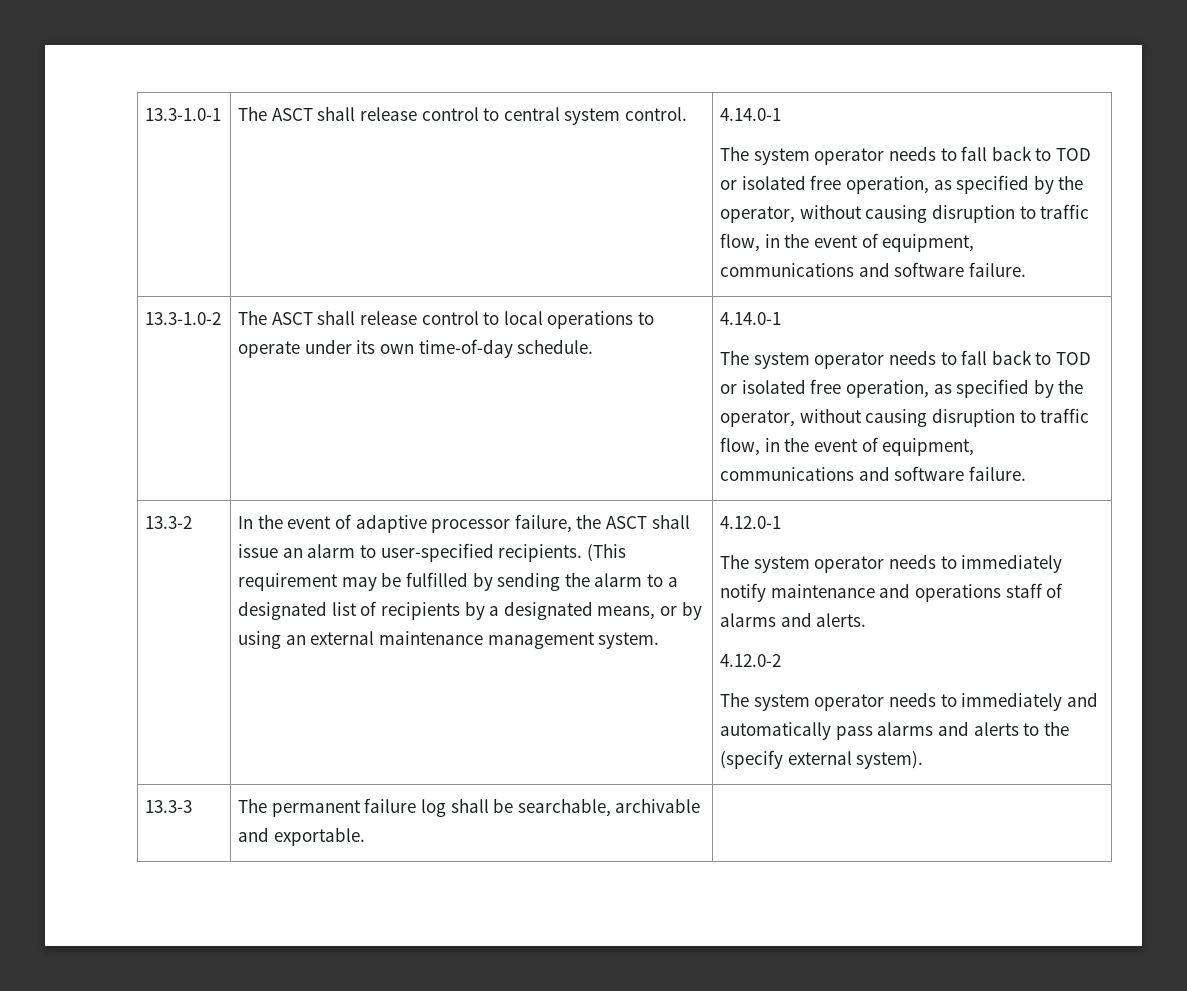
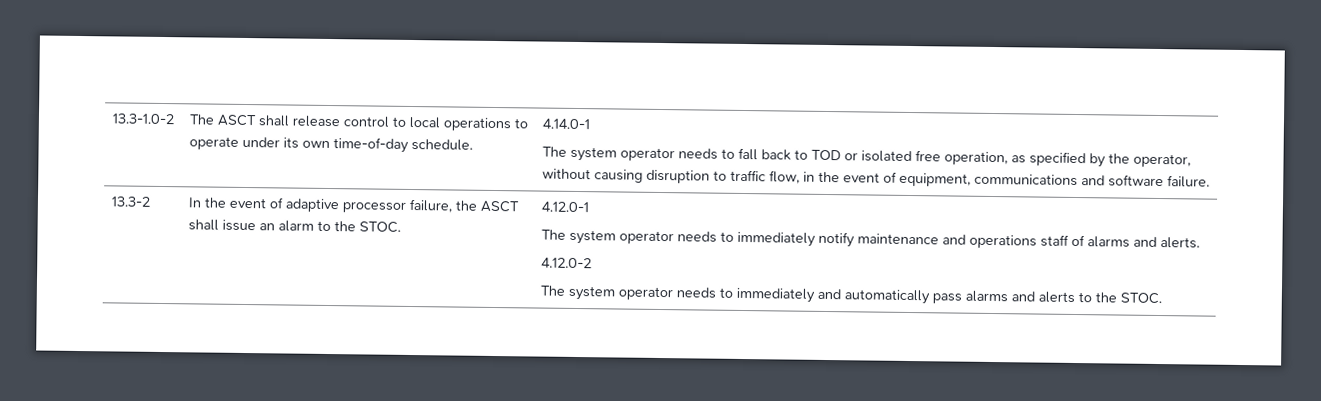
[145,108,222,121] [238,106,687,125] [720,108,782,121] [720,146,1091,165] [720,175,1084,194] [720,204,1090,223] [720,233,975,252] [720,262,1026,277] 13.3-1.0-1 | The ASCT shall release control to central system control. | 4.14.0-1 // The system operator needs to fall back to TOD or isolated free operation, as specified by the operator, without causing disruption to traffic flow, in the event of equipment, communications and software failure. // -> (111, 119) none
[380,543,626,562] [238,572,678,591] [238,601,702,620] [238,631,660,649] user-specified recipients. (This requirement may be fulfilled by sending the alarm to a designated list of recipients by a designated means, or by using an external maintenance management system. -> [333,221,401,233] the STOC.
[720,750,924,769] [145,800,193,813] [238,798,701,817] [238,827,365,846] (specify external system). // 13.3-3 | The permanent failure log shall be searchable, archivable and exportable. | -> [1119,292,1162,305] STOC.

